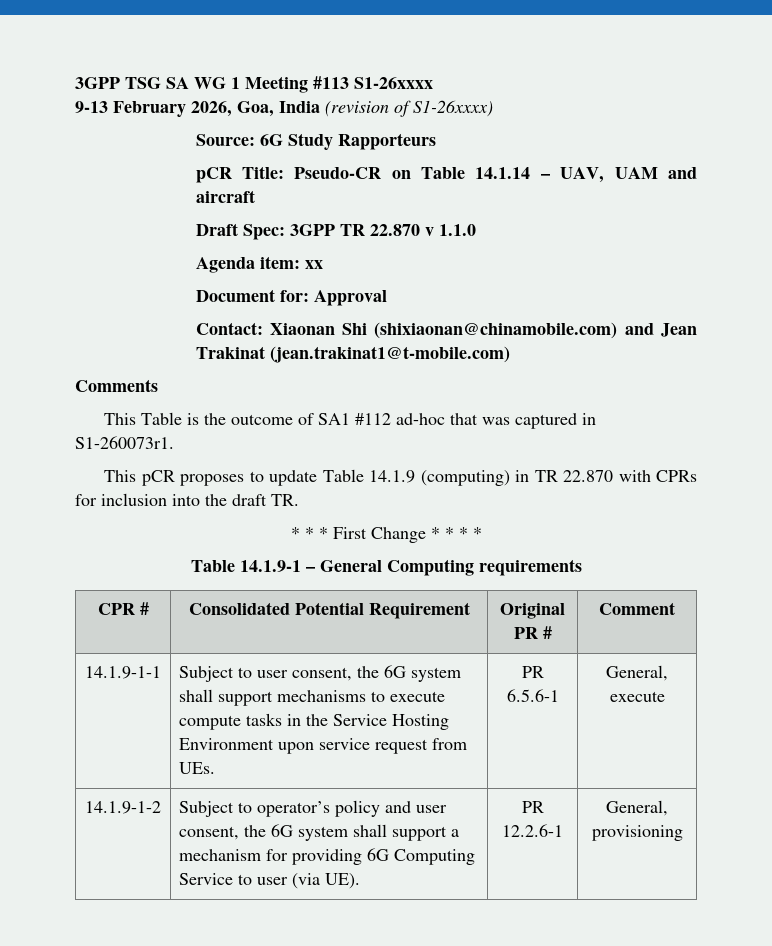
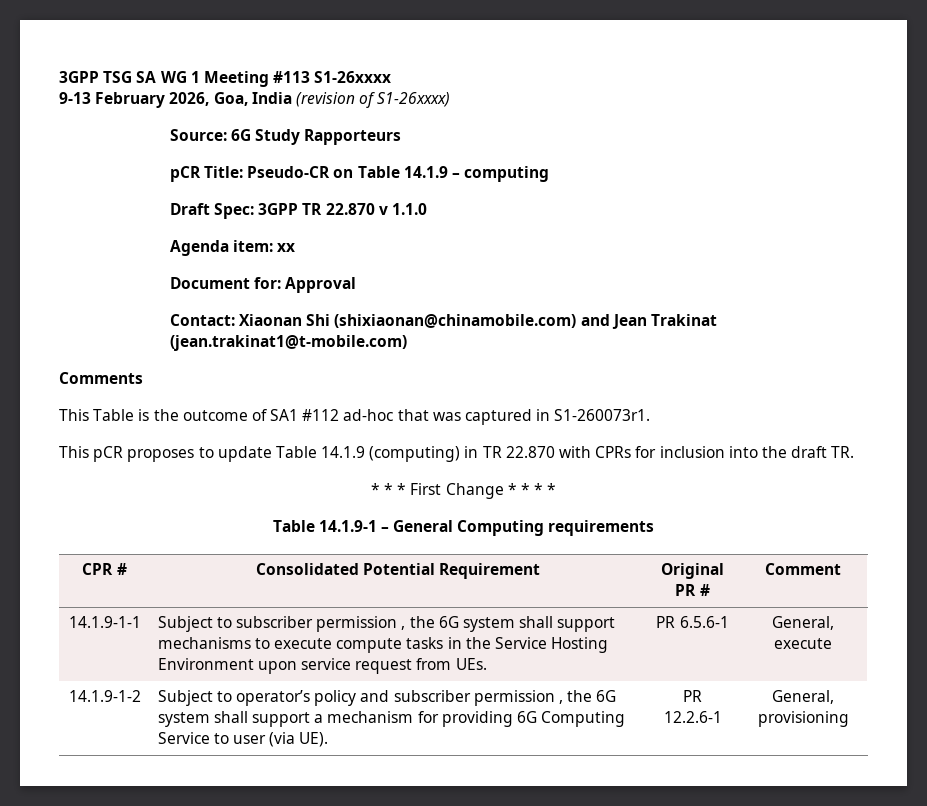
[475,167,697,183] [195,190,255,203] 14.1.14 – UAV, UAM and aircraft -> [403,166,550,182] 14.1.9 – computing
[257,667,353,681] user consent, -> [236,616,406,632] subscriber permission ,
[416,805,448,813] [179,826,240,840] user consent, -> [393,690,563,706] subscriber permission ,

